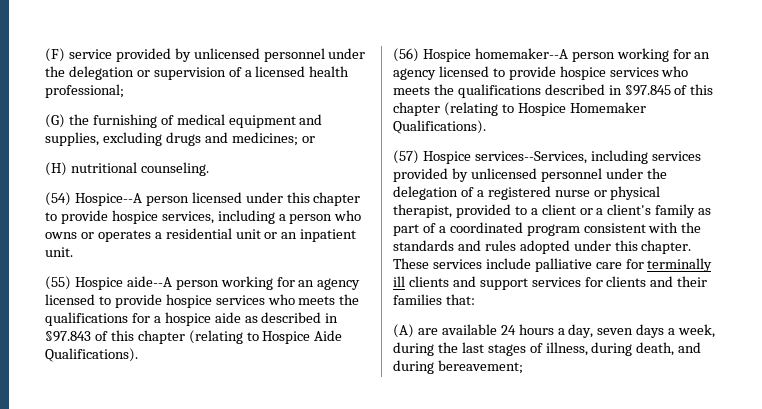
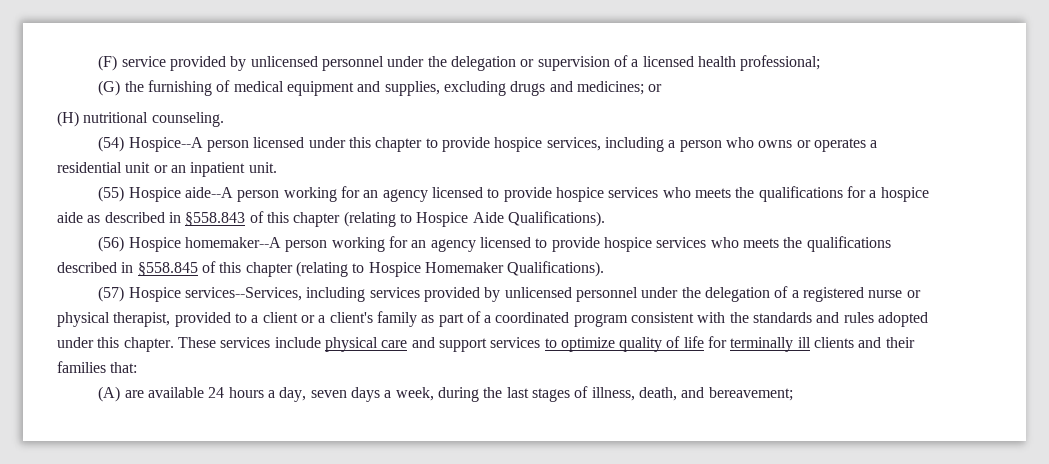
[45,331,91,342] §97.843 -> [185,212,246,226] §558.843
[624,85,671,96] §97.845 -> [137,262,198,276] §558.845
[534,258,622,272] palliative care -> [324,336,704,352] physical care and support services to optimize quality of life
[479,276,674,290] support services for clients and -> (882, 342) none
[591,342,633,356] during -> (635, 394) none
[393,360,434,374] during -> (705, 392) none

